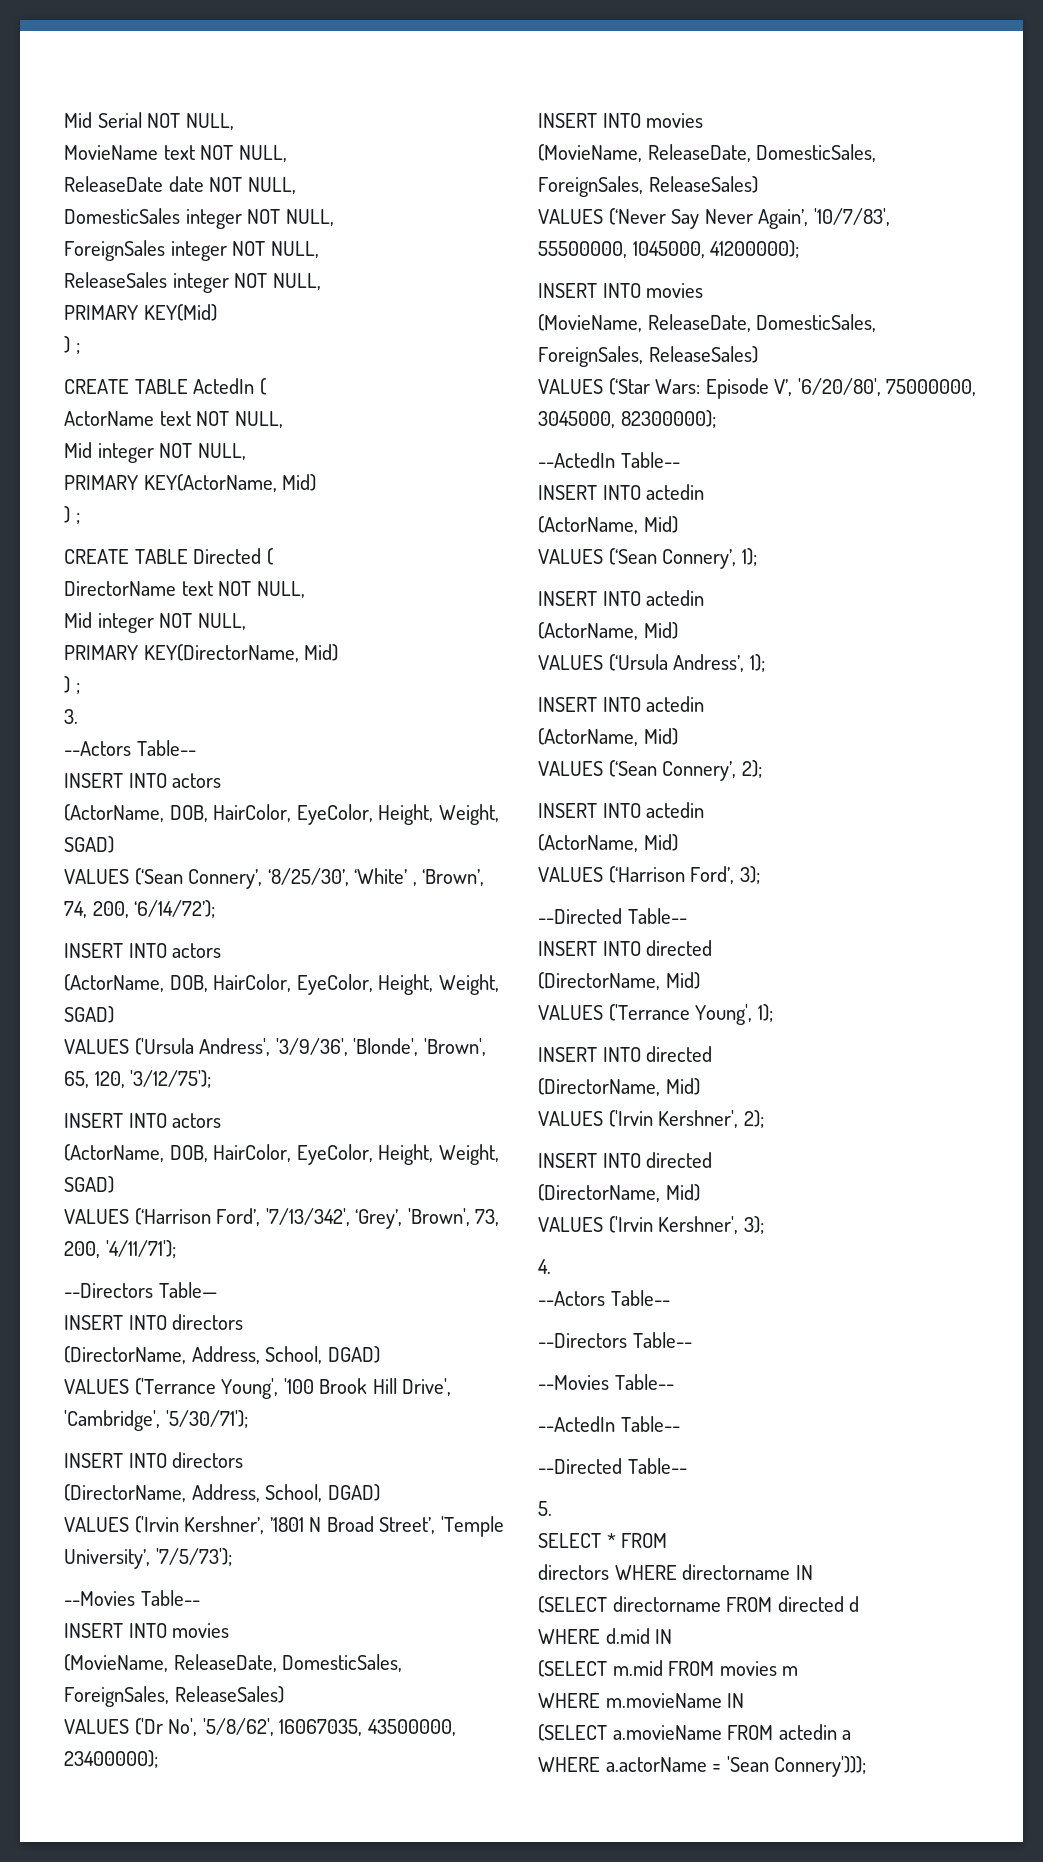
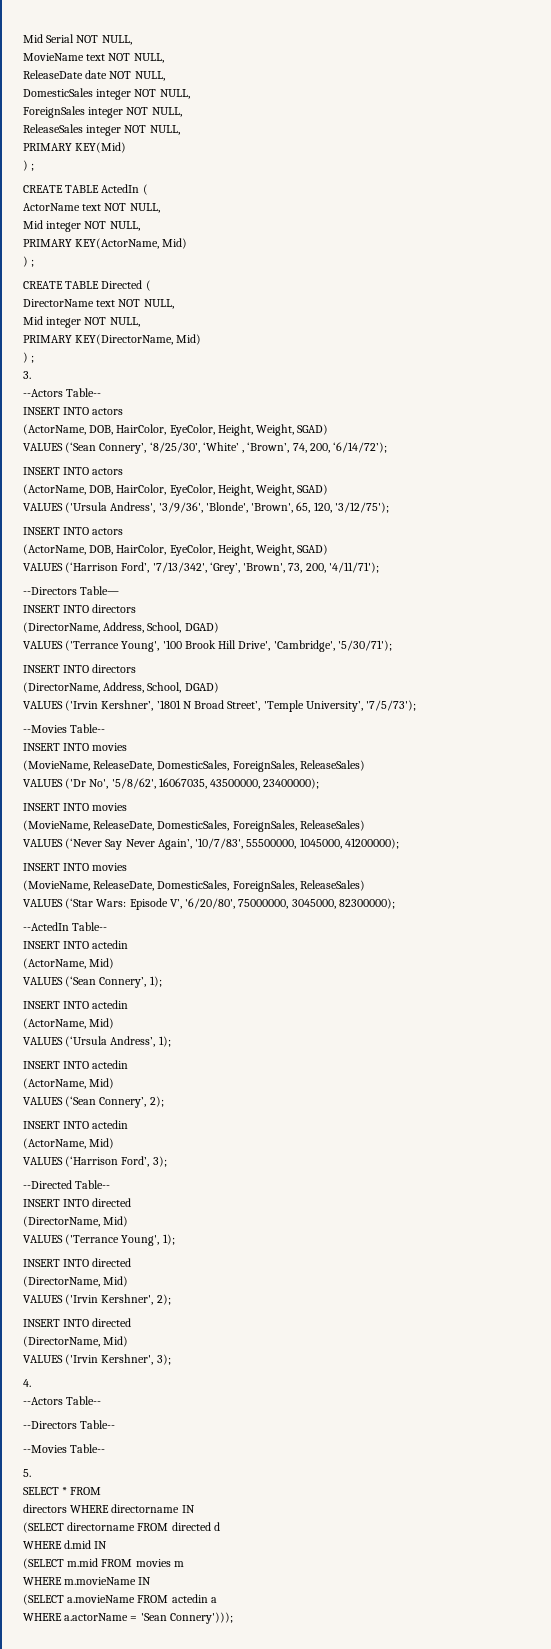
[538,1416,680,1432] [538,1458,687,1474] // --ActedIn Table-- // --Directed Table-- -> (106, 1448) none

